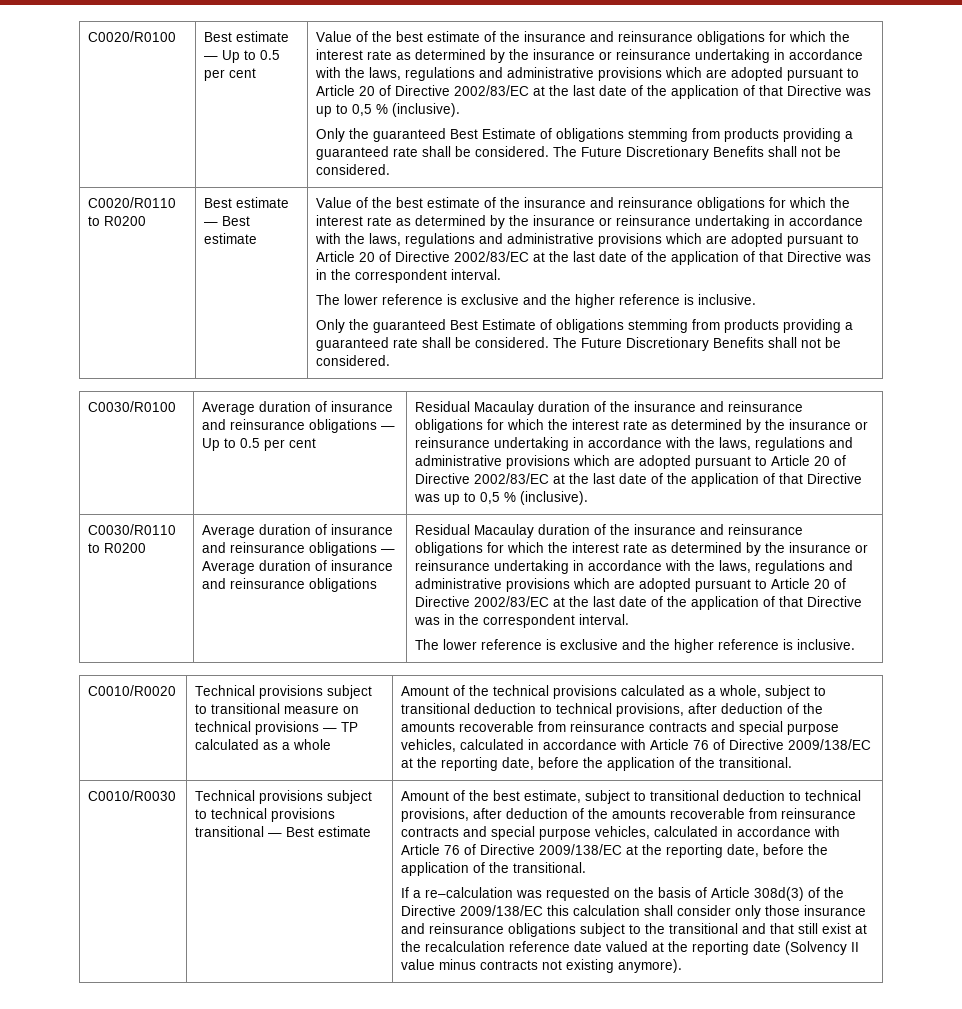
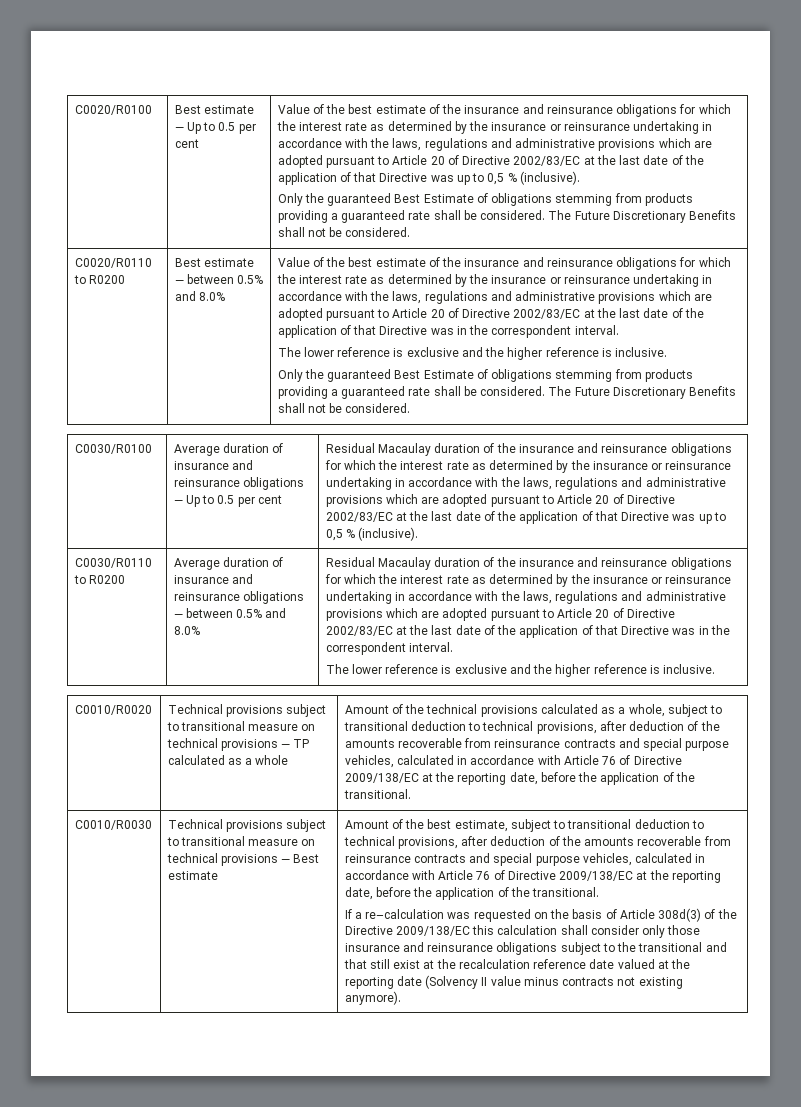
[222,216,251,226] [204,233,258,244] Best estimate -> [186,274,264,284] [174,291,225,301] between 0.5% and 8.0%
[202,560,394,574] [202,578,378,592] Average duration of insurance and reinsurance obligations -> [185,608,287,618] [173,626,200,635] between 0.5% and 8.0%
[211,808,336,822] [195,826,265,837] technical provisions transitional -> [180,836,316,846] [166,853,278,866] transitional measure on technical provisions

